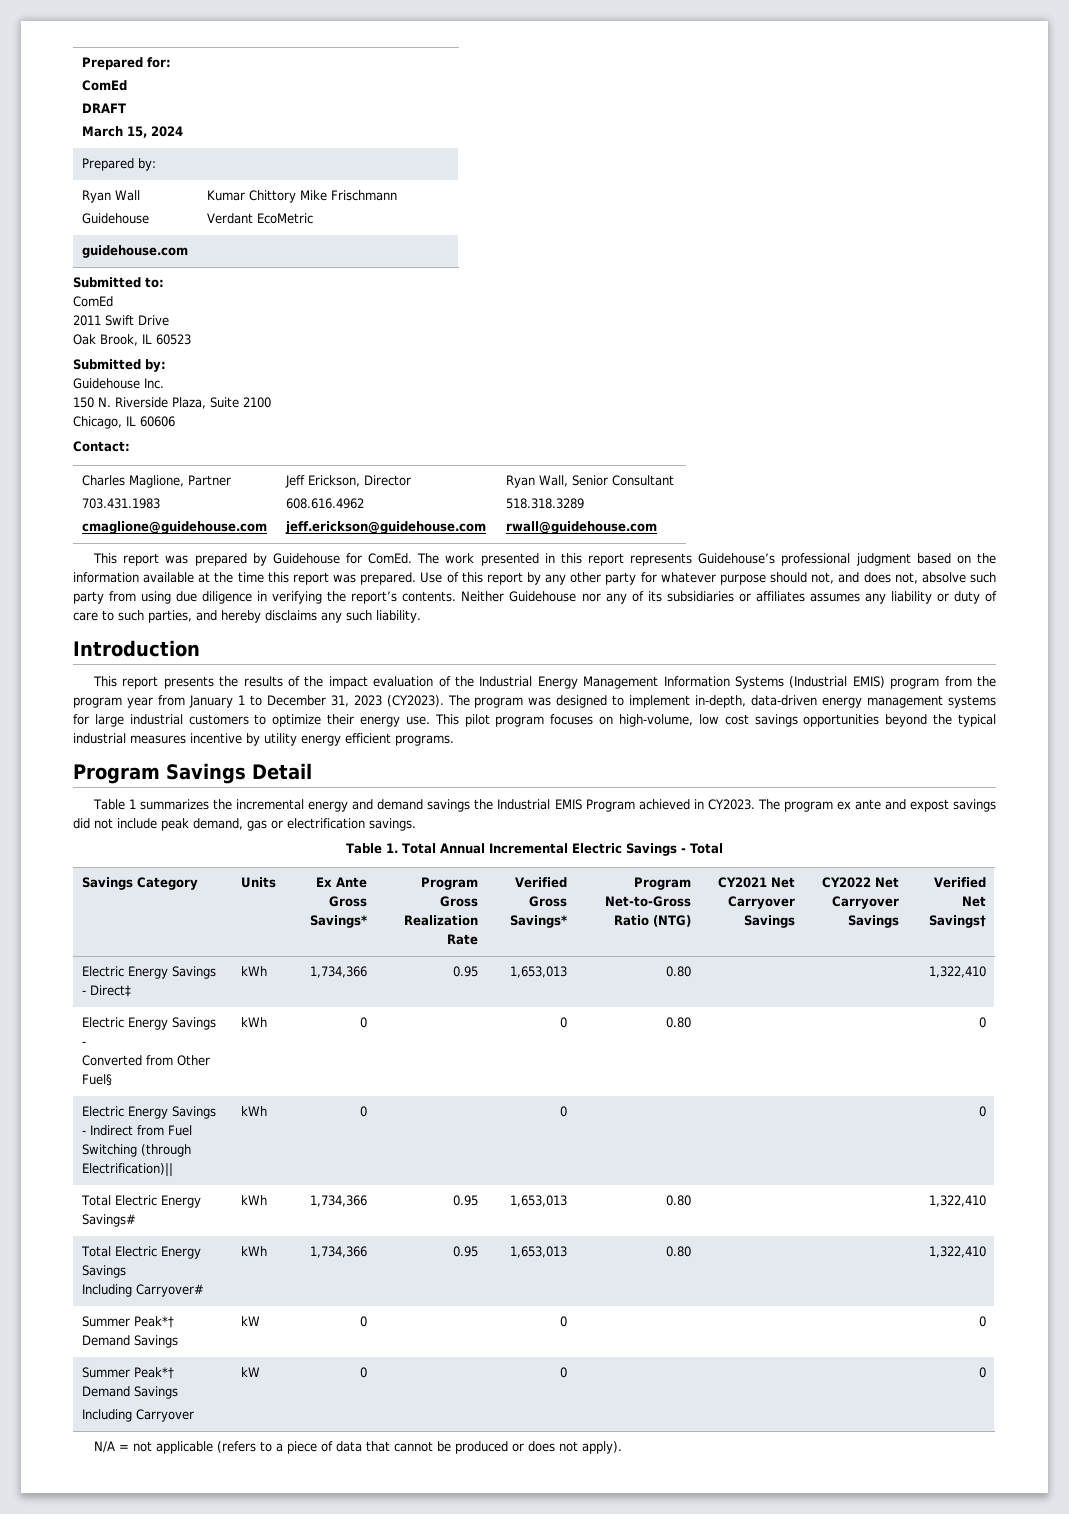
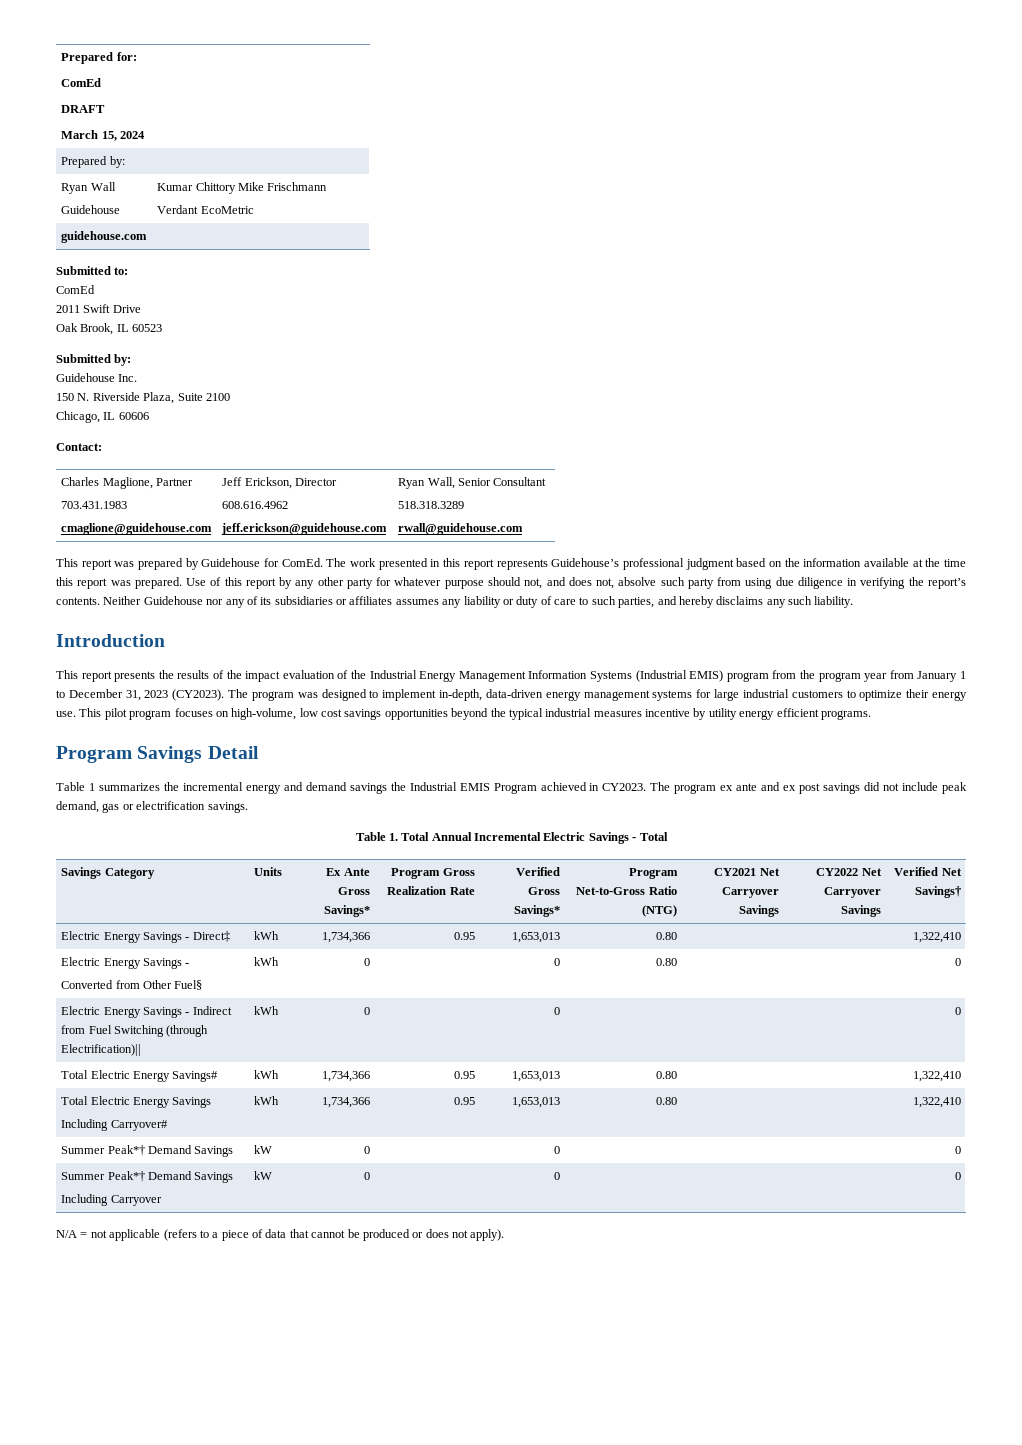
[909,799,949,812] expost -> [783,783,821,794] ex post

